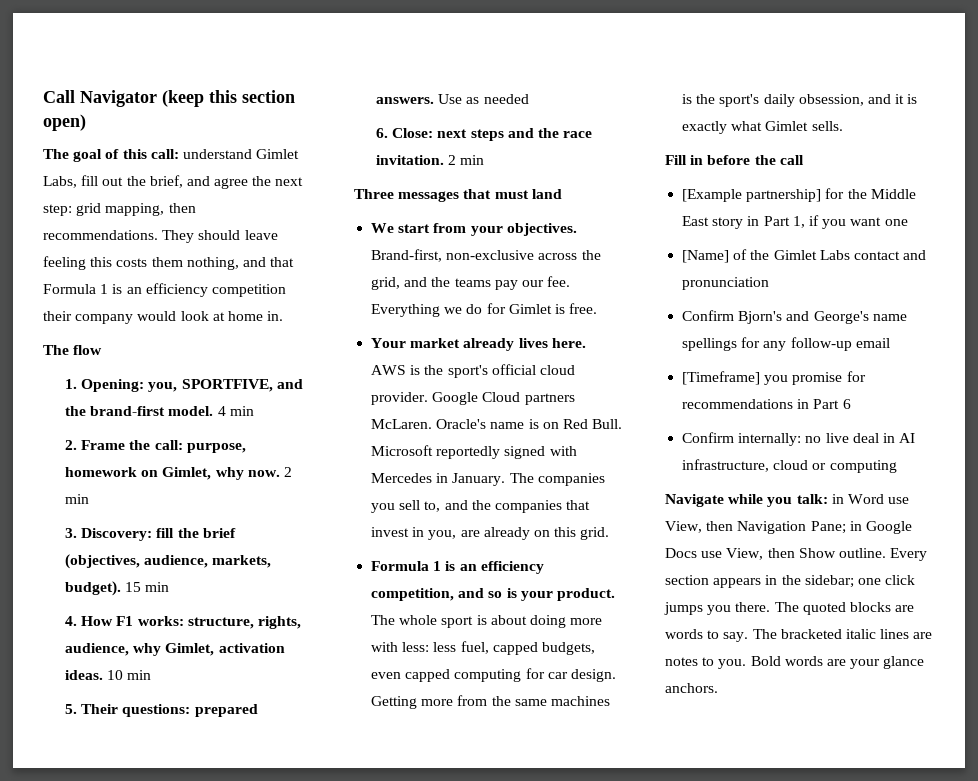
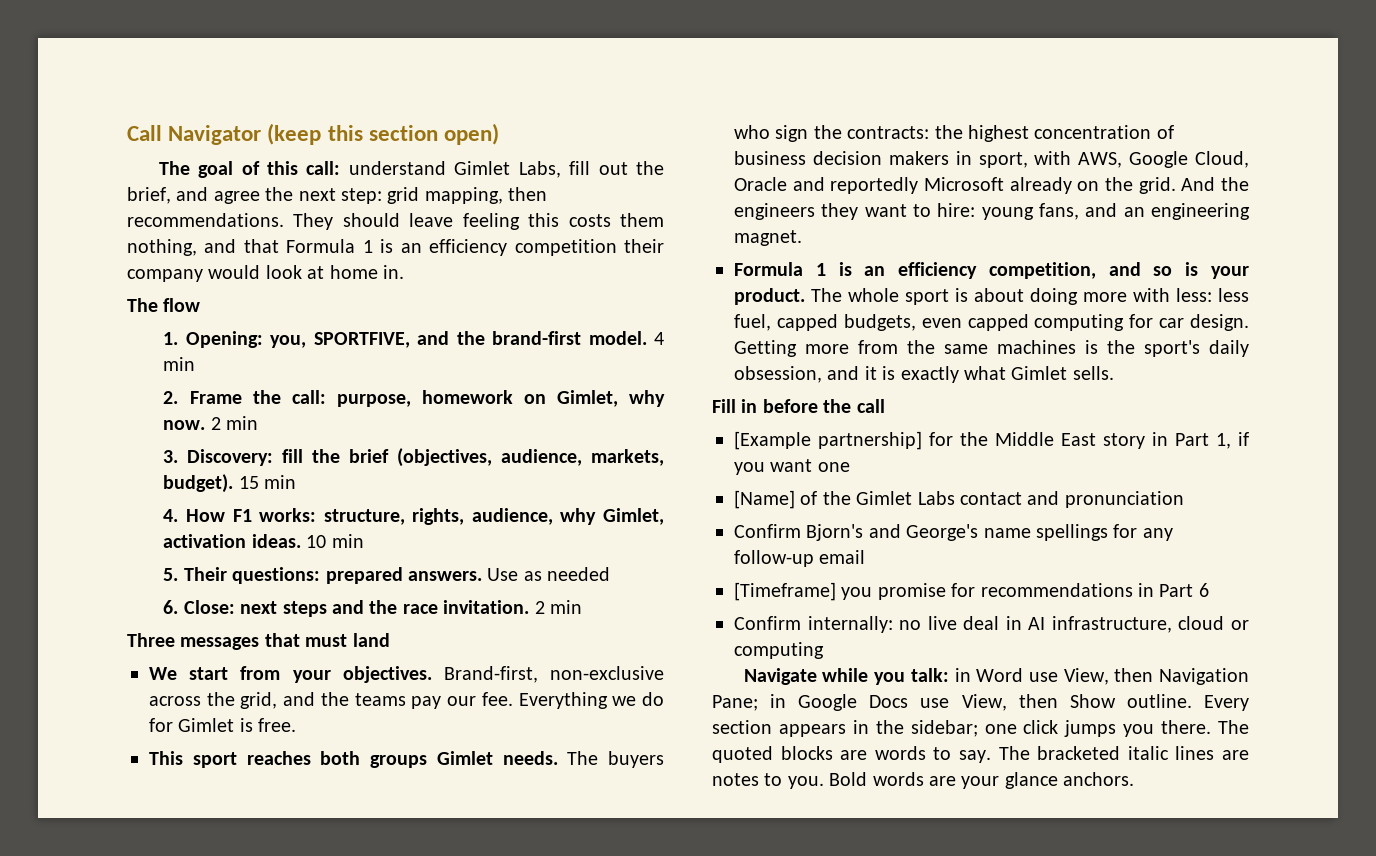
[371,338,586,351] [371,364,575,378] [371,392,575,405] [371,419,623,429] [371,445,577,459] [371,473,605,486] [371,500,591,513] [371,527,480,540] Your market already lives here. AWS is the sport's official cloud provider. Google Cloud partners McLaren. Oracle's name is on Red Bull. Microsoft reportedly signed with Mercedes in January. The companies you sell to, and the companies that invest in you, are -> [149,751,664,768] [734,125,1174,142] [734,151,1249,168] [734,177,1004,194] This sport reaches both groups Gimlet needs. The buyers who sign the contracts: the highest concentration of business decision makers in sport, with AWS, Google Cloud, Oracle and reportedly Microsoft
[554,527,577,537] this -> [1105,177,1133,191] the
(610, 533) none -> [1181,177,1249,191] [734,203,1250,220] [734,230,802,246] And the engineers they want to hire: young fans, and an engineering magnet.

